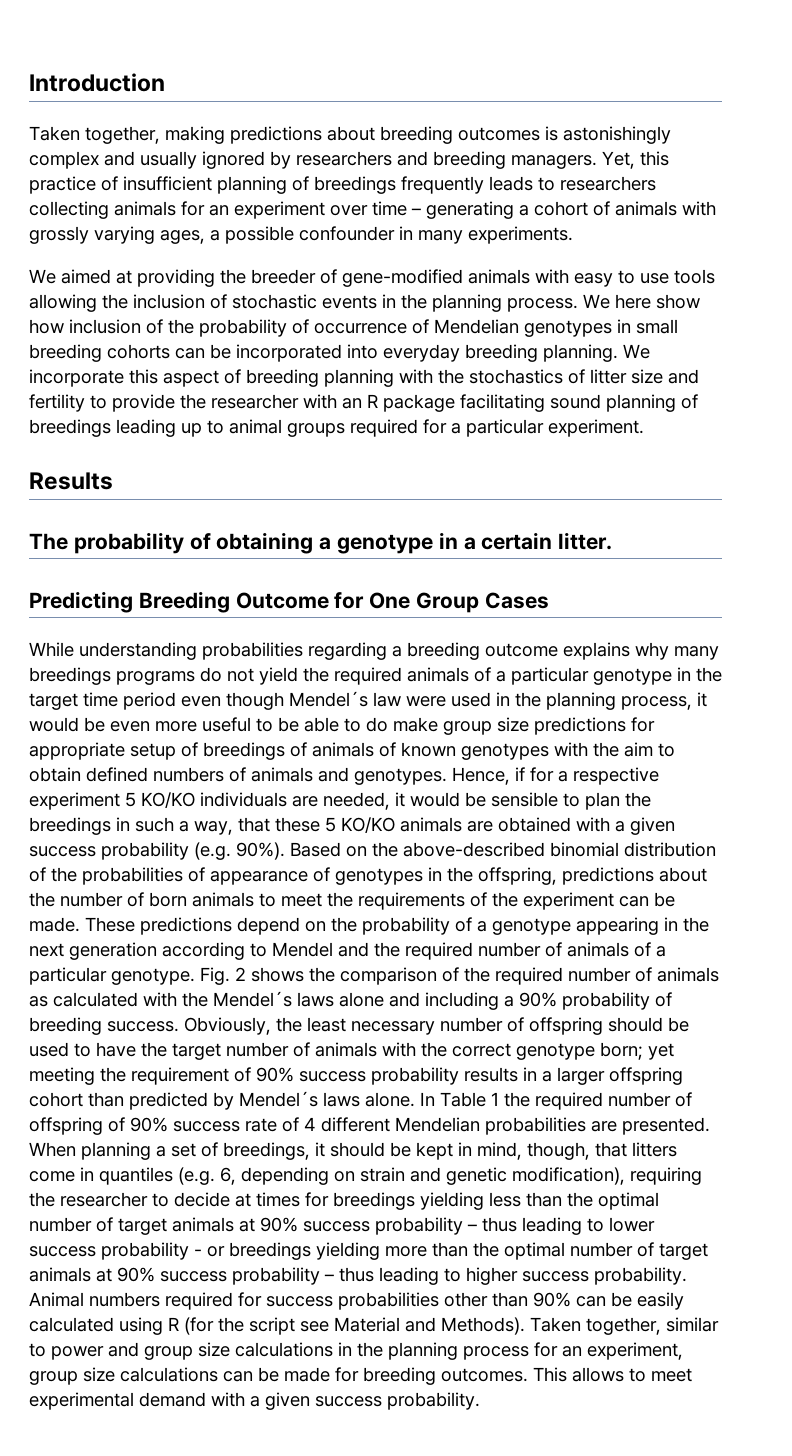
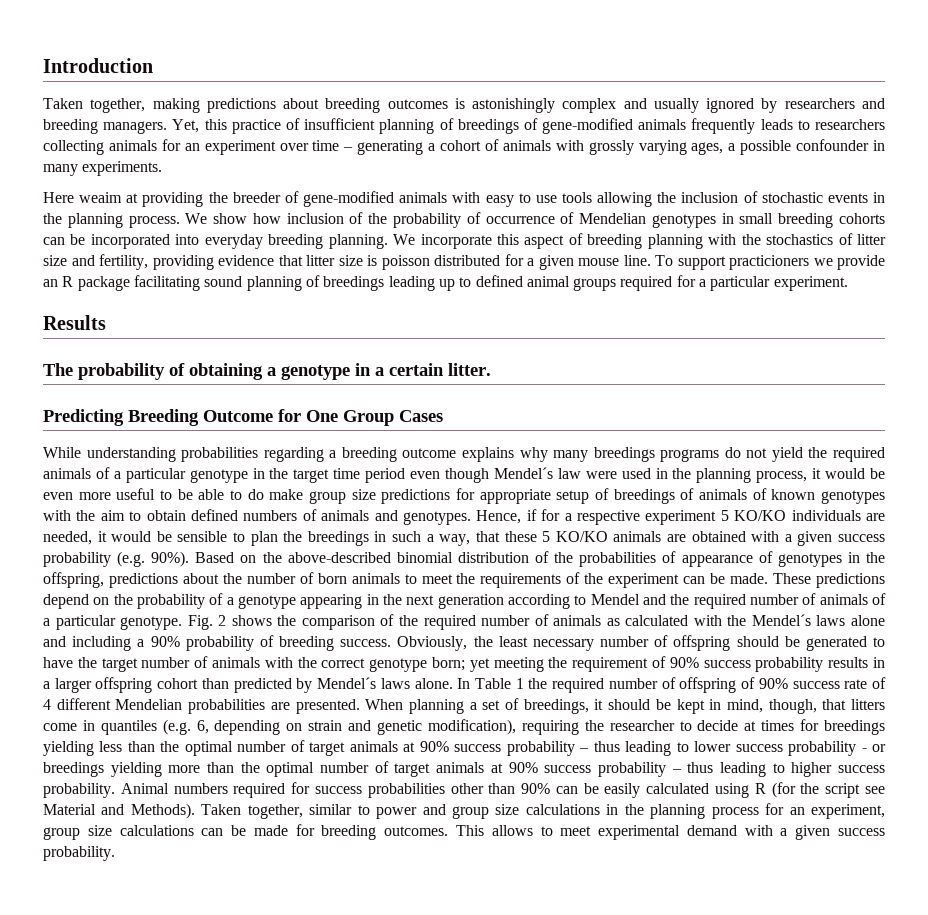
(396, 185) none -> [523,118,687,134] of gene-modified animals
[29,269,111,284] We aimed -> [43,192,123,203] Here weaim
[615,294,651,309] here -> (208, 218) none
[29,394,337,412] fertility to provide the researcher with -> [99,254,885,270] fertility, providing evidence that litter size is poisson distributed for a given mouse line. To support practicioners we provide
(224, 427) none -> [475,275,523,287] defined
[29,1042,69,1057] used -> [805,636,867,651] generated

